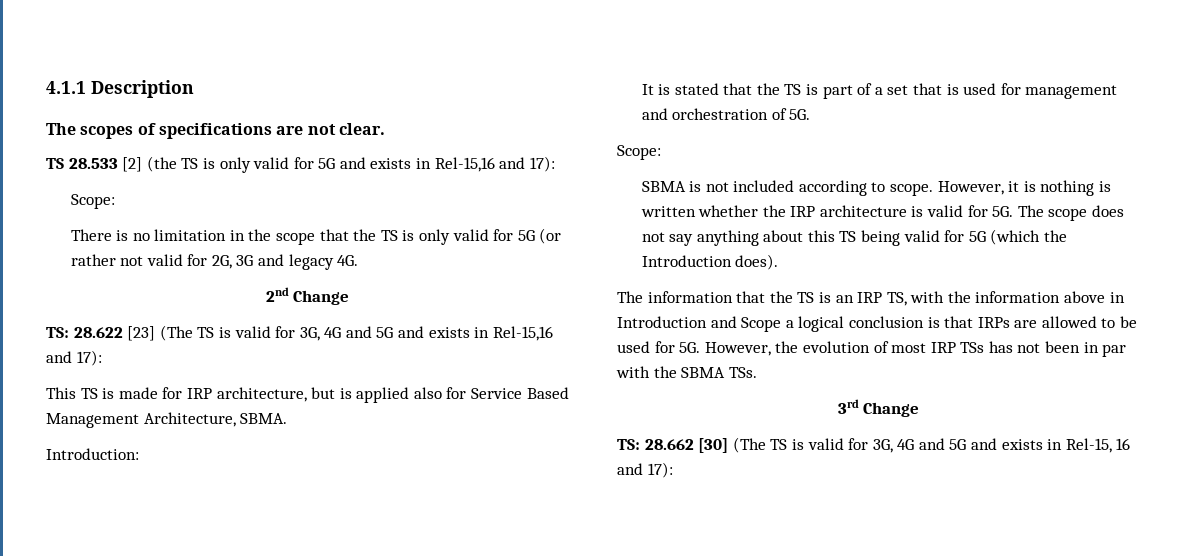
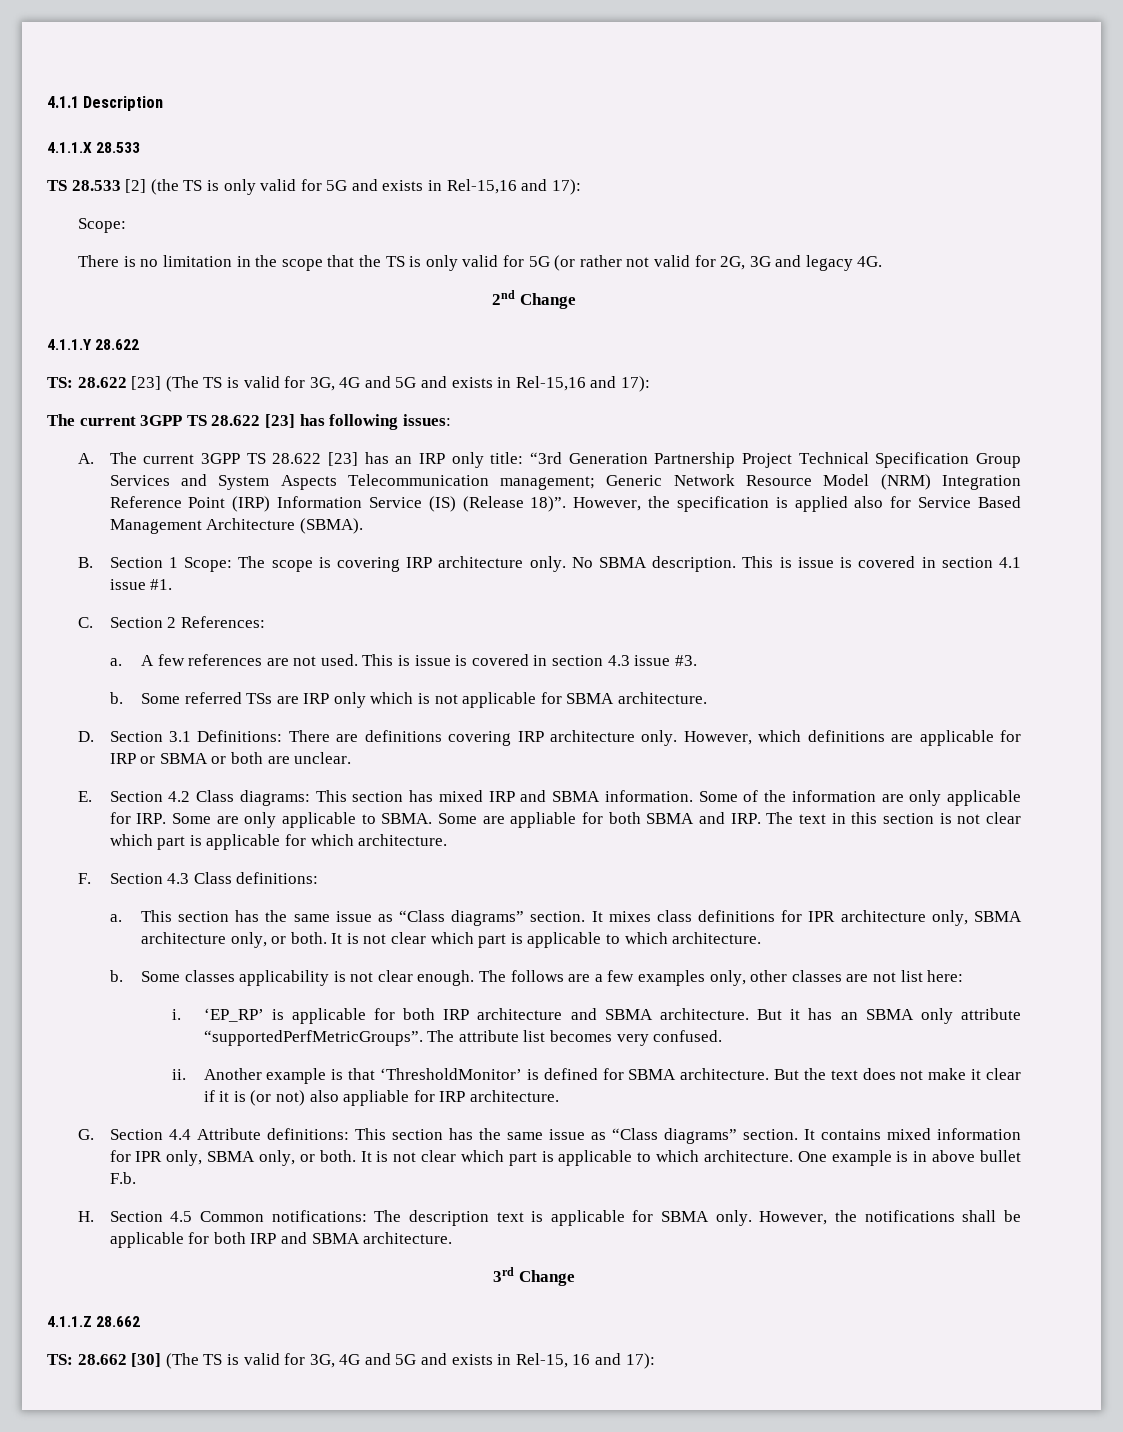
[46,123,385,139] The scopes of specifications are not clear. -> [47,142,141,153] 4.1.1.X 28.533
(350, 297) none -> [47,339,140,350] // 4.1.1.Y 28.622
[46,387,336,402] This TS is made for IRP architecture, but -> [47,414,451,430] [78,452,1021,468] [109,474,1022,490] [109,496,769,512] The current 3GPP TS 28.622 [23] has following issues: // A. The current 3GPP TS 28.622 [23] has an IRP only title: “3rd Generation Partnership Project Technical Specification Group Services and System Aspects Telecommunication management; Generic Network Resource Model (NRM) Integration Reference Point (IRP) Information Service (IS) (Release 18)”. However, the specification
[143,412,288,427] [46,448,139,460] [641,83,1118,99] [641,108,811,120] [617,145,661,160] [641,180,1112,196] [640,205,1125,221] [641,229,1068,246] [641,254,779,270] [617,291,1125,306] [617,316,1138,332] [617,341,1127,357] [616,366,757,378] Architecture, SBMA. // Introduction: // It is stated that the TS is part of a set that is used for management and orchestration of 5G. // Scope: // SBMA is not included according to scope. However, it is nothing is written whether the IRP architecture is valid for 5G. The scope does not say anything about this TS being valid for 5G (which the Introduction does). // The information that the TS is an IRP TS, with the information above in Introduction and Scope a logical conclusion is that IRPs are allowed to be used for 5G. However, the evolution of most IRP TSs has not been in par with the SBMA TSs. -> [206,518,363,534] [78,556,1021,572] [109,579,173,590] [78,616,265,628] [109,654,697,666] [109,692,708,708] [78,730,1021,746] [109,752,352,764] [78,790,1021,806] [109,812,1022,828] [109,834,448,850] [78,872,319,884] [109,910,1022,926] [140,932,762,948] [109,970,964,986] [172,1008,1022,1024] [203,1030,723,1046] [172,1068,1021,1084] [203,1090,559,1106] [78,1128,1021,1144] [109,1150,1022,1166] [109,1172,136,1184] [78,1210,1021,1226] [109,1232,453,1248] Architecture (SBMA). // B. Section 1 Scope: The scope is covering IRP architecture only. No SBMA description. This is issue is covered in section 4.1 issue #1. // C. Section 2 References: // a. A few references are not used. This is issue is covered in section 4.3 issue #3. // b. Some referred TSs are IRP only which is not applicable for SBMA architecture. // D. Section 3.1 Definitions: There are definitions covering IRP architecture only. However, which definitions are applicable for IRP or SBMA or both are unclear. // E. Section 4.2 Class diagrams: This section has mixed IRP and SBMA information. Some of the information are only applicable for IRP. Some are only applicable to SBMA. Some are appliable for both SBMA and IRP. The text in this section is not clear which part is applicable for which architecture. // F. Section 4.3 Class definitions: // a. This section has the same issue as “Class diagrams” section. It mixes class definitions for IPR architecture only, SBMA architecture only, or both. It is not clear which part is applicable to which architecture. // b. Some classes applicability is not clear enough. The follows are a few examples only, other classes are not list here: // i. ‘EP_RP’ is applicable for both IRP architecture and SBMA architecture. But it has an SBMA only attribute “supportedPerfMetricGroups”. The attribute list becomes very confused. // ii. Another example is that ‘ThresholdMonitor’ is defined for SBMA architecture. But the text does not make it clear if it is (or not) also appliable for IRP architecture. // G. Section 4.4 Attribute definitions: This section has the same issue as “Class diagrams” section. It contains mixed information for IPR only, SBMA only, or both. It is not clear which part is applicable to which architecture. One example is in above bullet F.b. // H. Section 4.5 Common notifications: The description text is applicable for SBMA only. However, the notifications shall be applicable for both IRP and SBMA architecture.
(920, 409) none -> [47,1316,141,1327] // 4.1.1.Z 28.662

